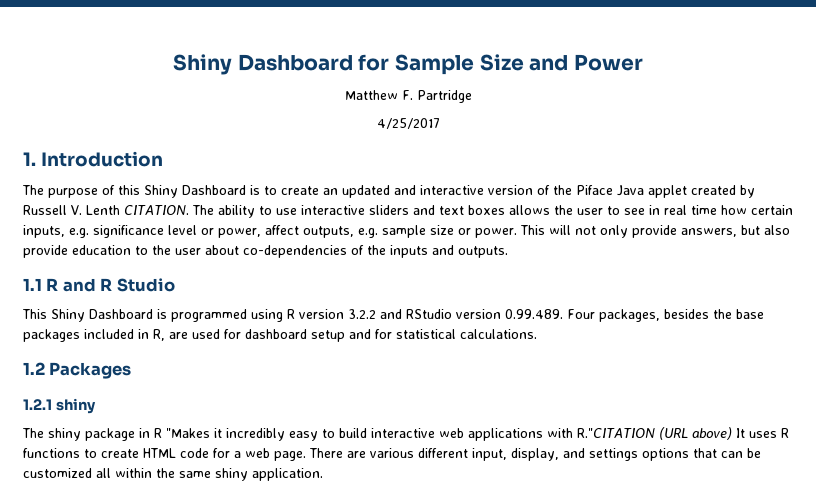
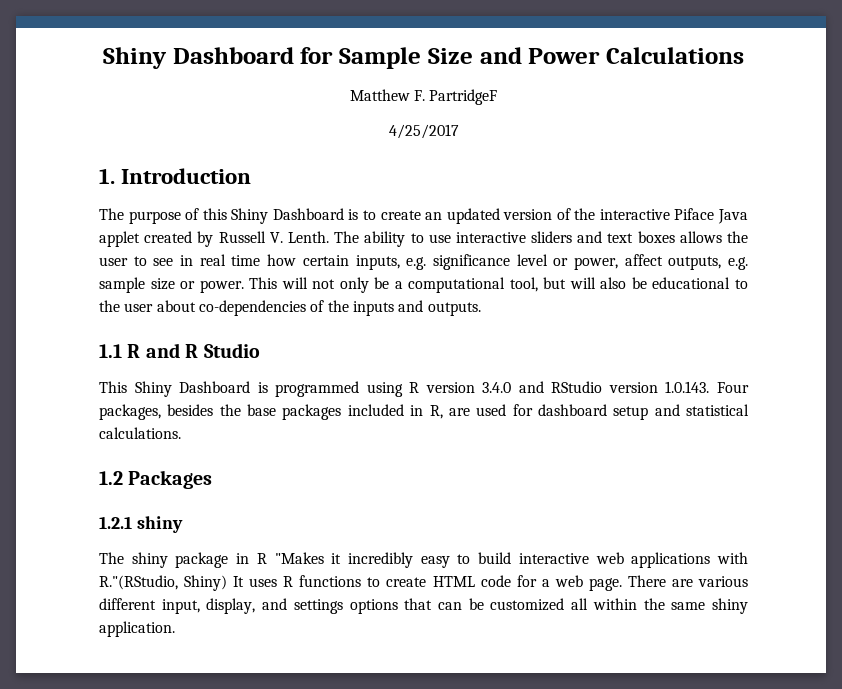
(643, 62) none -> [606,47,745,64] Calculations
[416,90,472,103] Partridge -> [429,89,498,105] PartridgeF
[394,185,484,195] and interactive -> (500, 216) none
(572, 190) none -> [599,209,670,220] interactive
[86,205,189,215] Lenth CITATION. -> [287,231,329,243] Lenth.
[632,225,790,238] [23,245,131,258] provide answers, but also provide education -> [374,277,731,293] be a computational tool, but will also be educational
[348,309,376,319] 3.2.2 -> [482,382,512,393] 3.4.0
[505,309,563,319] 0.99.489. -> [665,381,710,393] 1.0.143.
[375,329,392,339] for -> (680, 410) none
[577,427,732,440] R."CITATION (URL above) -> [99,575,228,591] R."(RStudio, Shiny)

